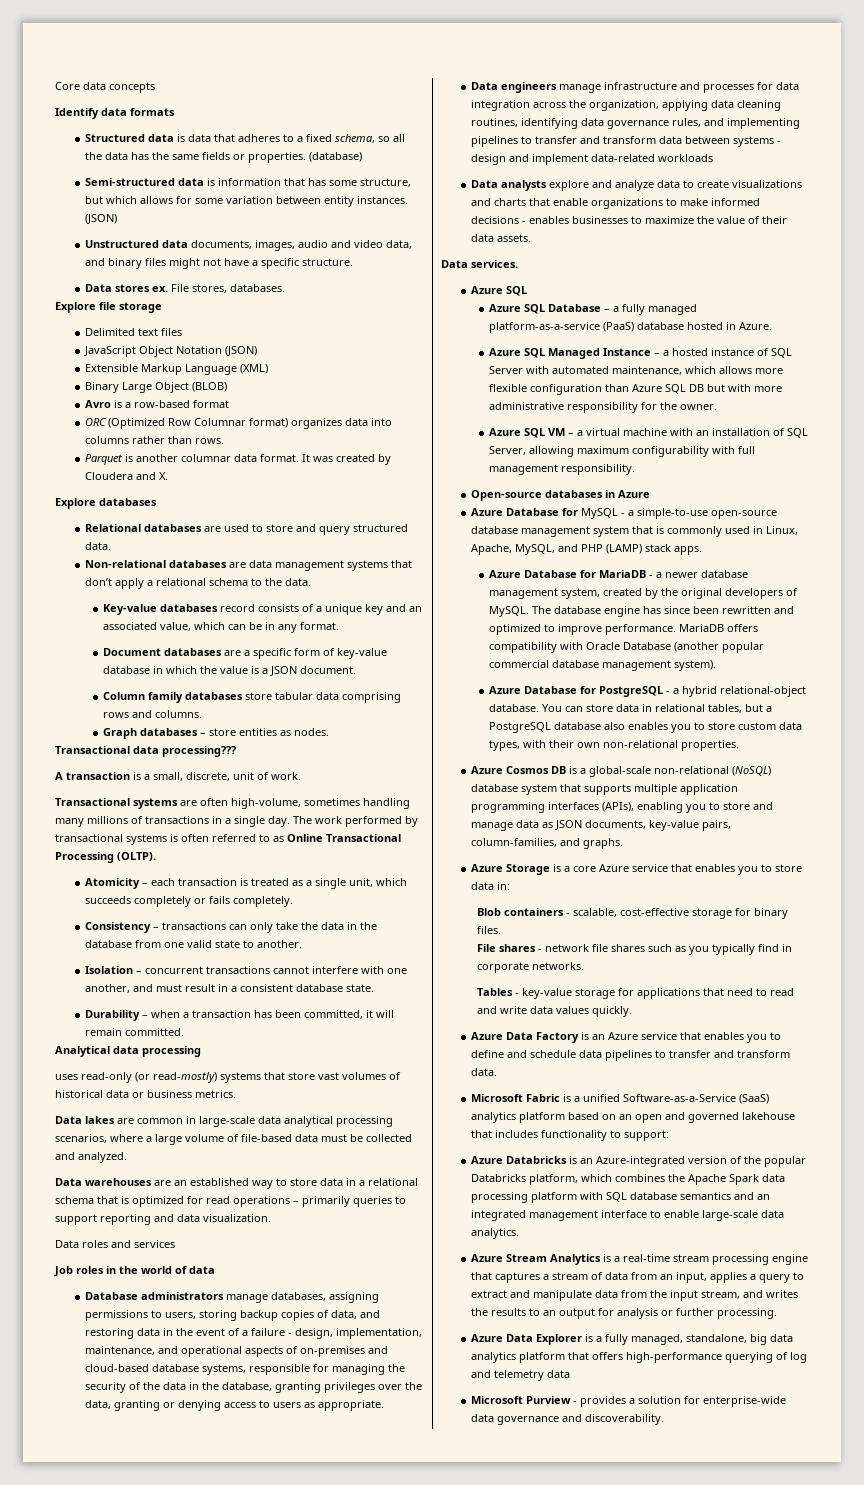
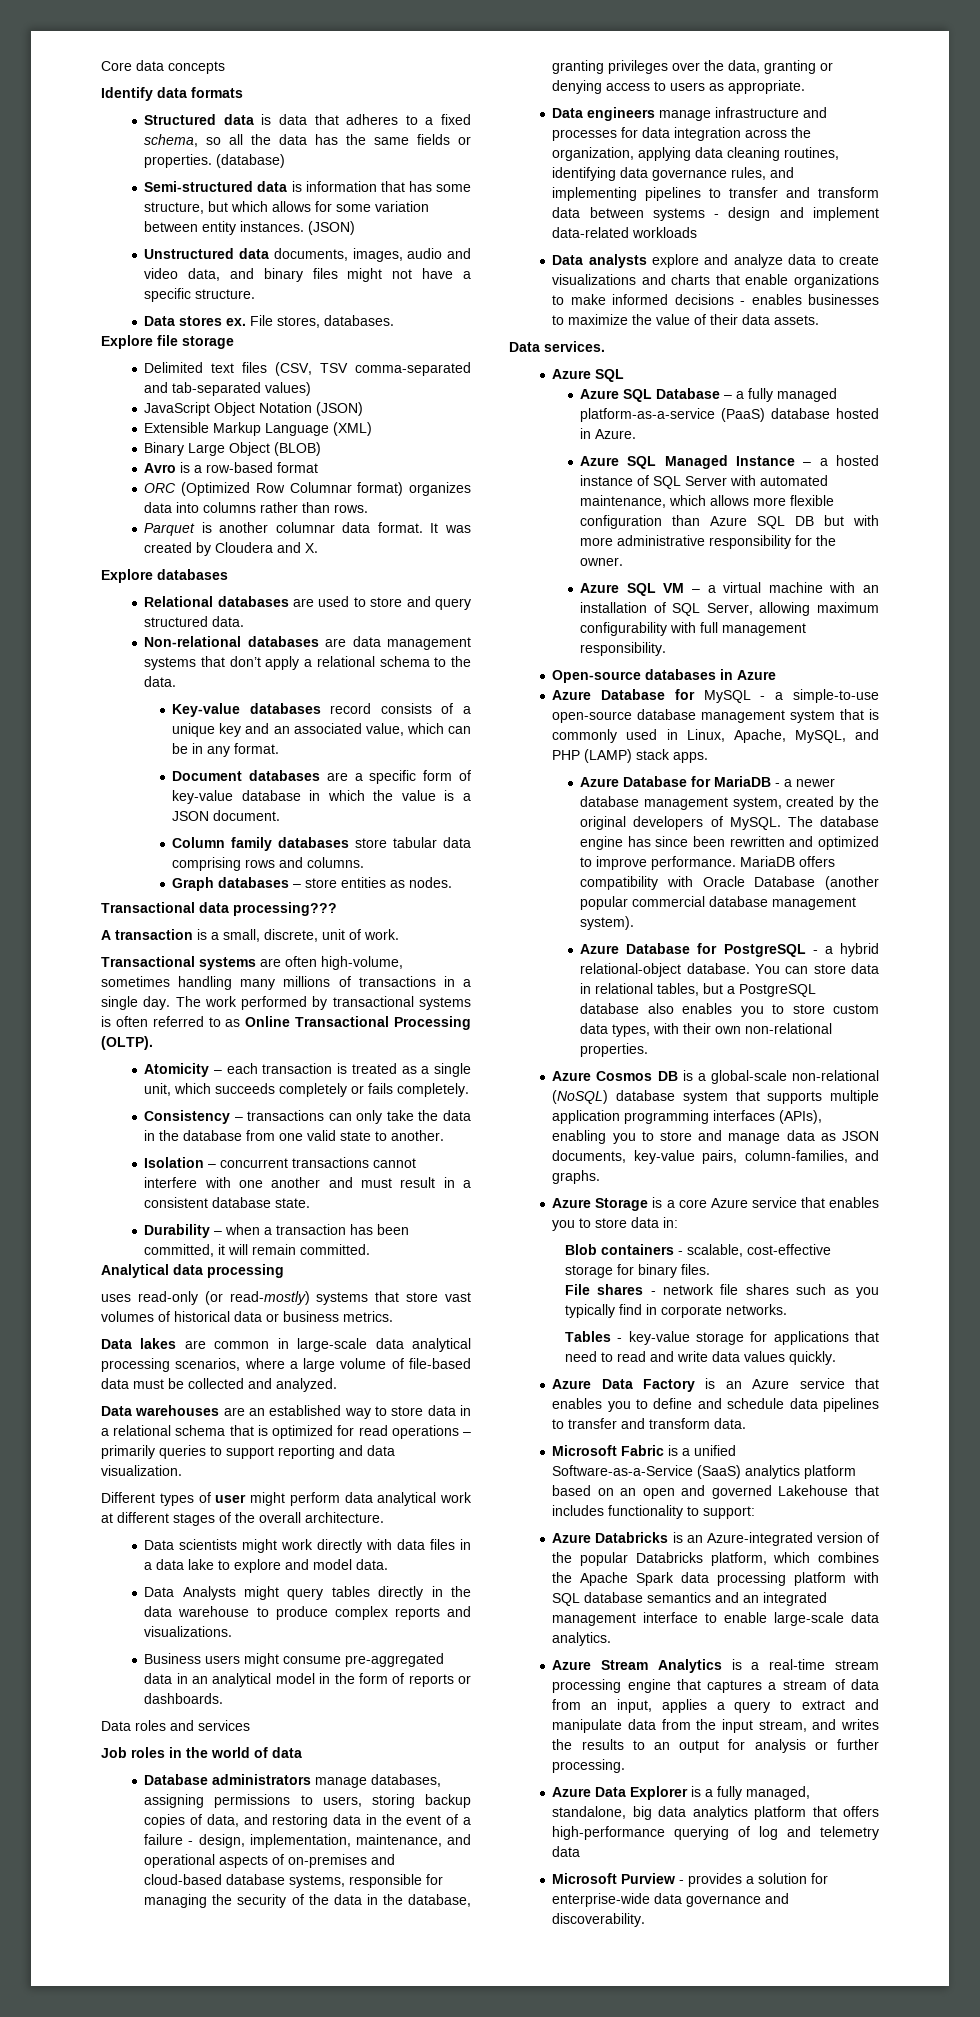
(183, 332) none -> [275,362,471,376] [144,382,312,396] (CSV, TSV comma-separated and tab-separated values)
[85,984,131,993] another, -> [271,1177,321,1188] another
(271, 1218) none -> [101,1492,472,1506] [101,1512,384,1526] [144,1539,471,1553] [144,1559,389,1573] [144,1586,471,1600] [144,1606,471,1620] [144,1626,233,1637] [144,1653,445,1667] [144,1673,471,1687] [144,1693,224,1704] // Different types of user might perform data analytical work at different stages of the overall architecture. // Data scientists might work directly with data files in a data lake to explore and model data. // Data Analysts might query tables directly in the data warehouse to produce complex reports and visualizations. // Business users might consume pre-aggregated data in an analytical model in the form of reports or dashboards.
[742,1112,796,1120] lakehouse -> [778,1485,849,1496] Lakehouse

